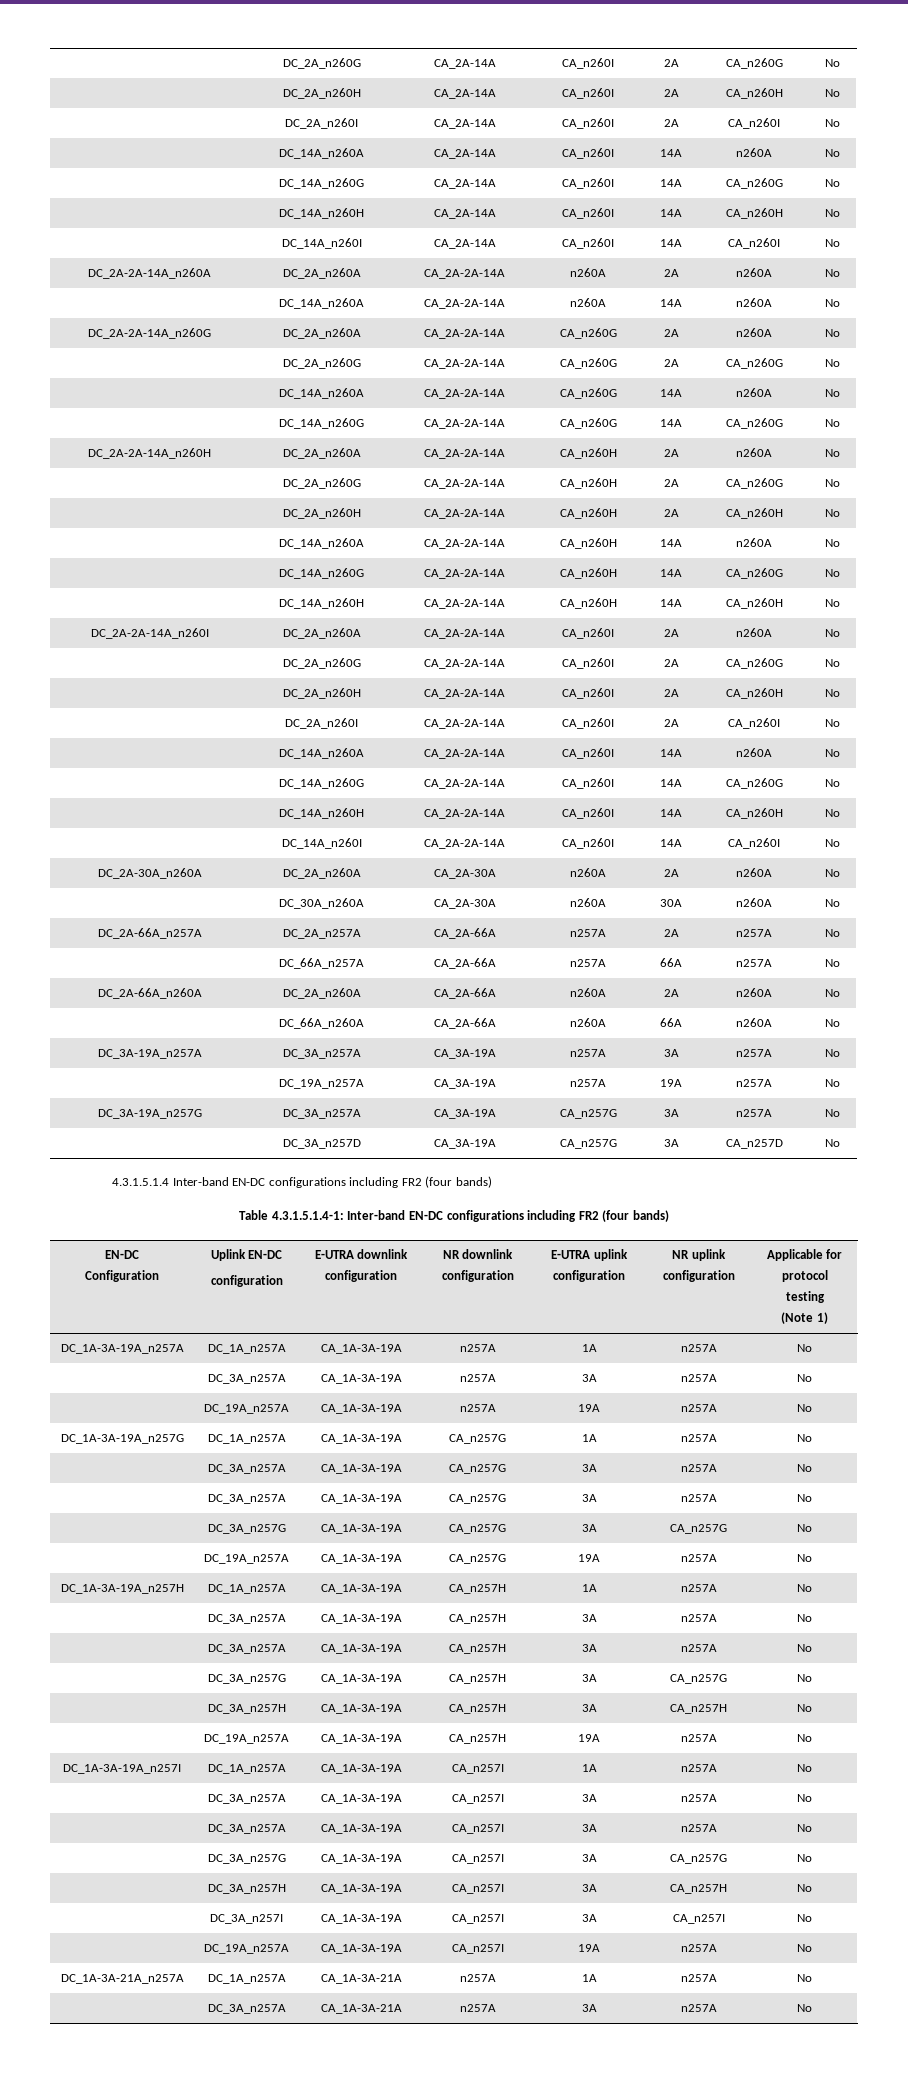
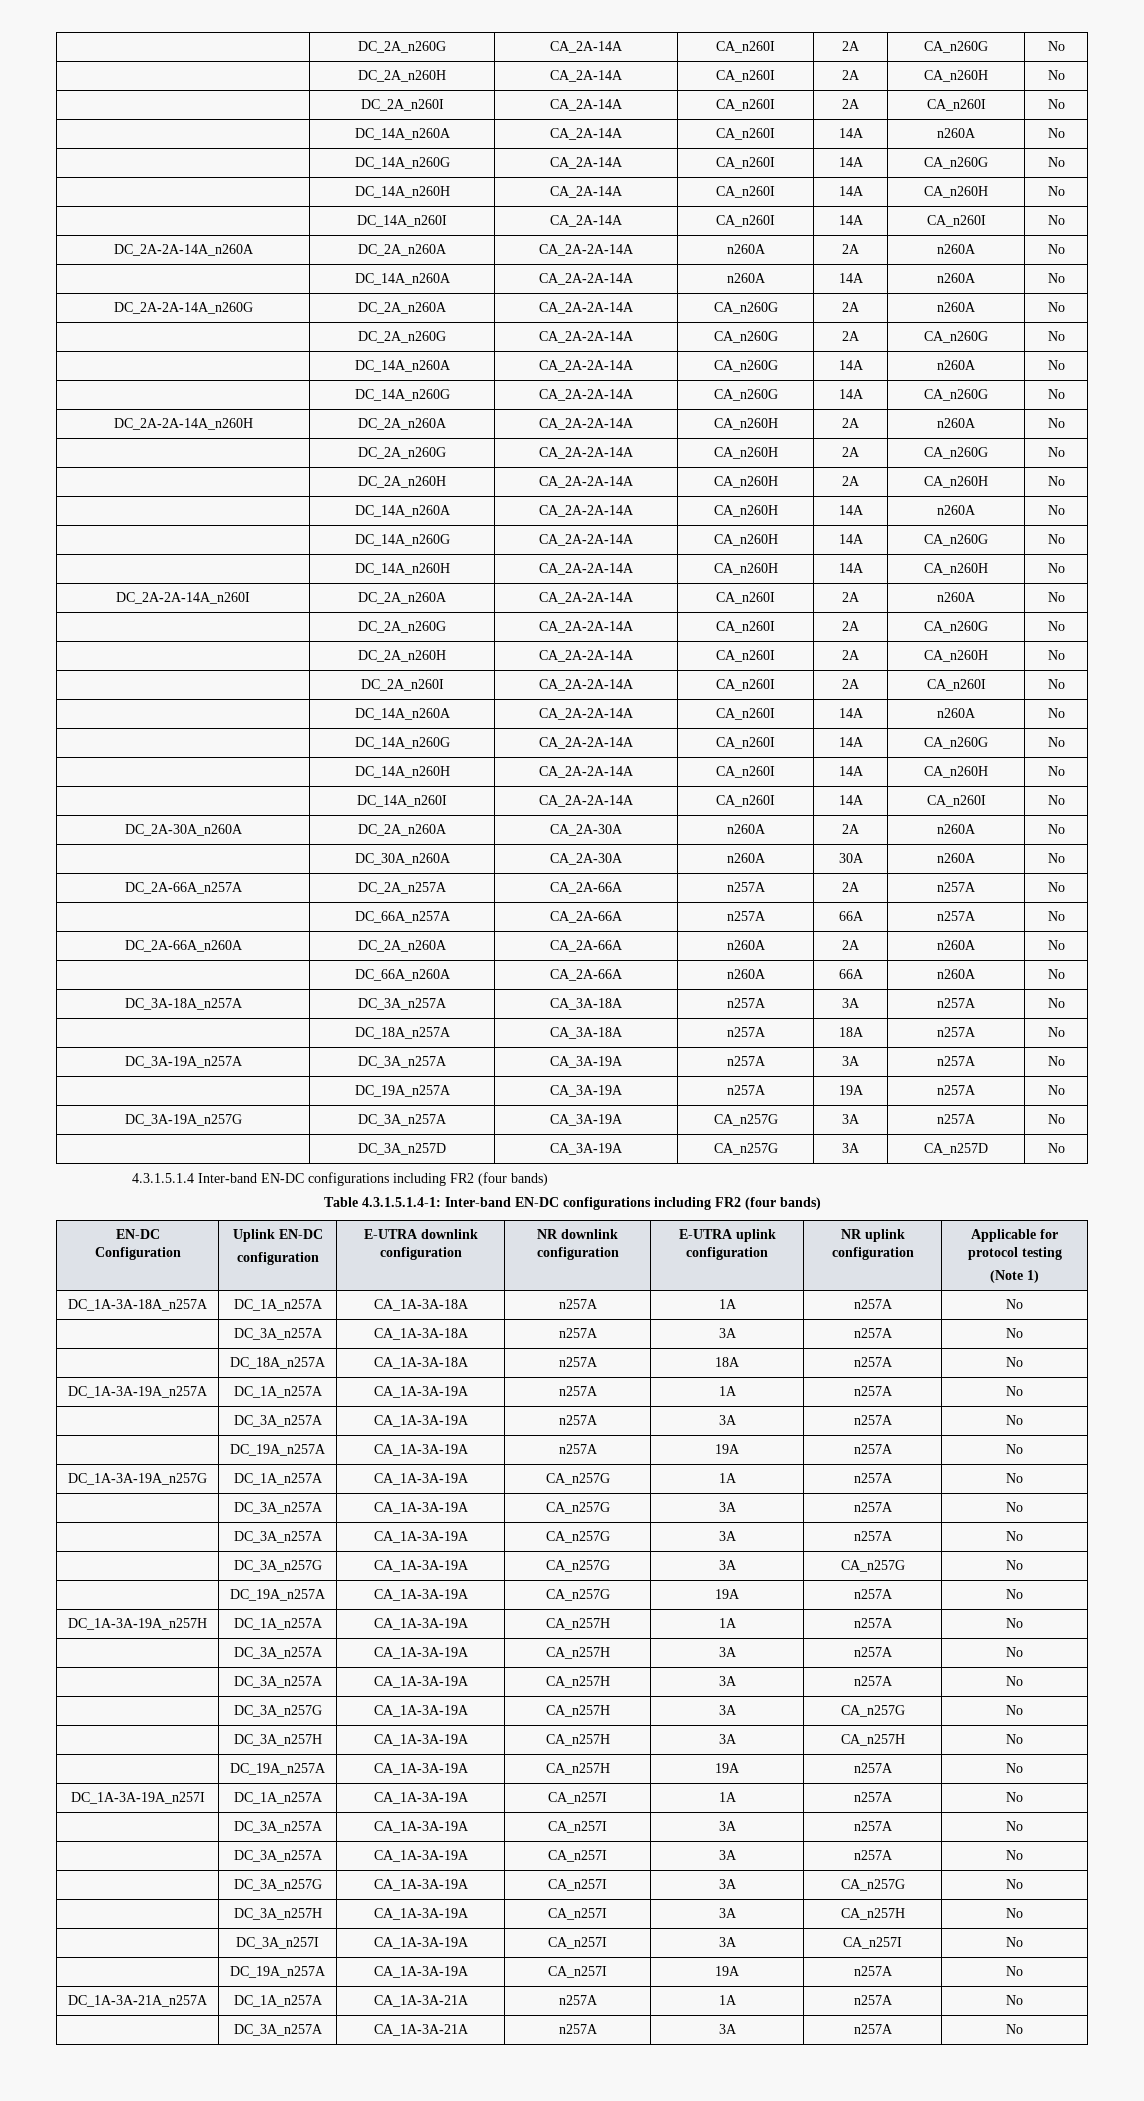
(840, 1023) none -> [124,998,243,1010] [357,998,447,1010] [550,998,623,1010] [726,998,766,1008] [842,998,860,1008] [937,998,976,1008] [1047,998,1065,1008] [354,1027,451,1039] [550,1027,623,1039] [726,1027,766,1037] [838,1027,864,1037] [937,1027,976,1037] [1047,1027,1065,1037] // DC_3A-18A_n257A | DC_3A_n257A | CA_3A-18A | n257A | 3A | n257A | No // | DC_18A_n257A | CA_3A-18A | n257A | 18A | n257A | No
(828, 1318) none -> [68,1299,208,1311] [233,1299,323,1311] [373,1299,469,1311] [558,1299,598,1309] [718,1299,737,1309] [853,1299,893,1309] [1006,1299,1023,1309] [233,1328,323,1340] [373,1328,469,1340] [558,1328,598,1338] [718,1328,737,1338] [853,1328,893,1338] [1006,1328,1023,1338] [230,1357,326,1369] [373,1357,469,1369] [558,1357,598,1367] [715,1357,740,1367] [853,1357,893,1367] [1006,1357,1023,1367] // DC_1A-3A-18A_n257A | DC_1A_n257A | CA_1A-3A-18A | n257A | 1A | n257A | No // | DC_3A_n257A | CA_1A-3A-18A | n257A | 3A | n257A | No // | DC_18A_n257A | CA_1A-3A-18A | n257A | 18A | n257A | No

